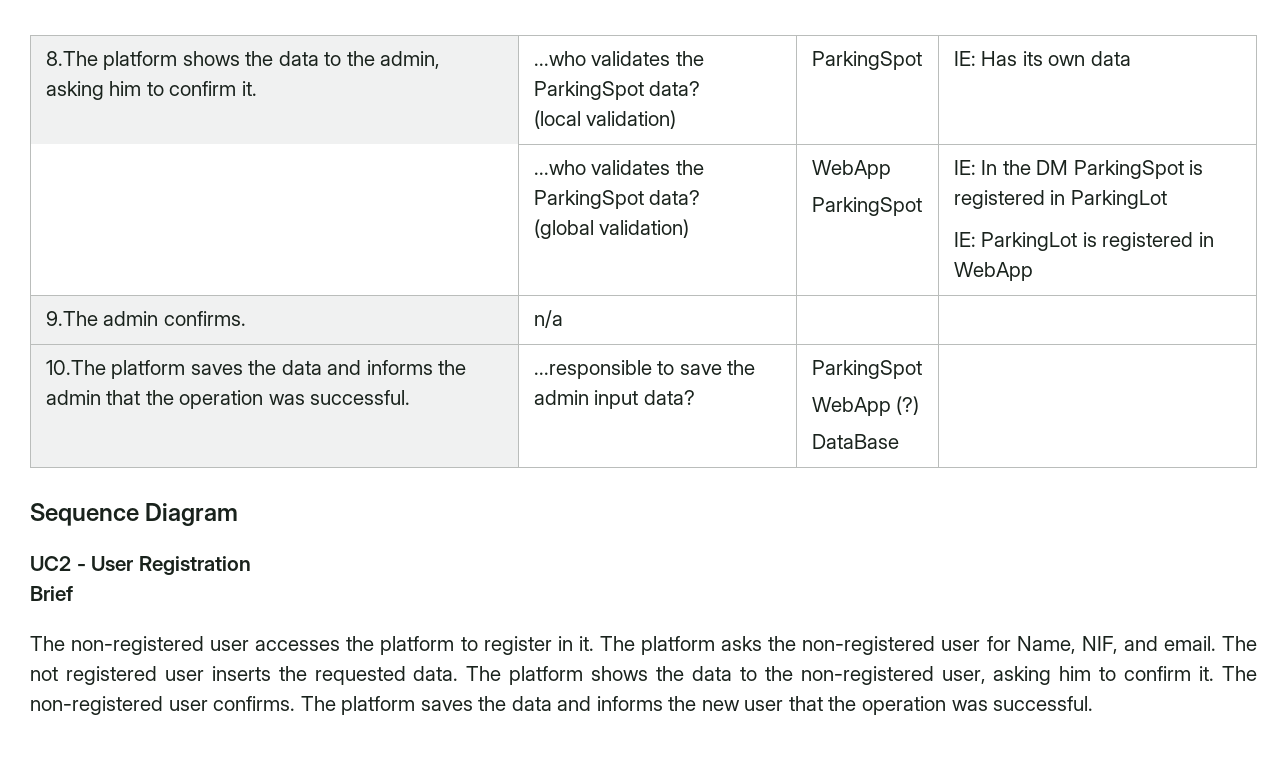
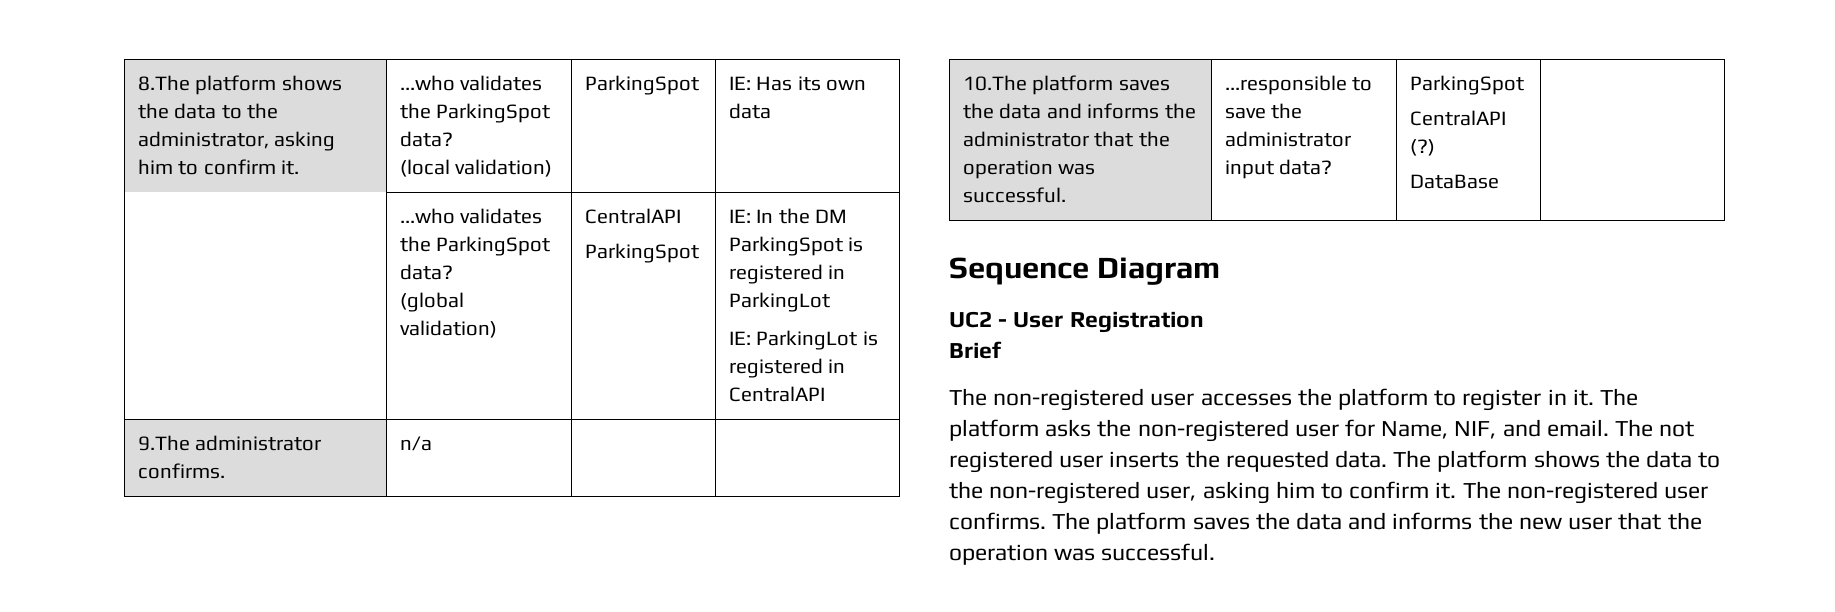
[380,51,441,69] admin, -> [137,131,269,149] administrator,
[811,160,891,179] WebApp -> [584,208,681,224] CentralAPI
[953,262,1033,281] WebApp -> [728,386,825,402] CentralAPI
[103,311,159,326] admin -> [195,435,322,451] administrator
[45,390,101,405] admin -> [962,131,1089,147] administrator
[533,390,589,405] admin -> [1224,131,1351,147] administrator
[811,397,891,416] WebApp -> [1409,110,1506,126] CentralAPI

